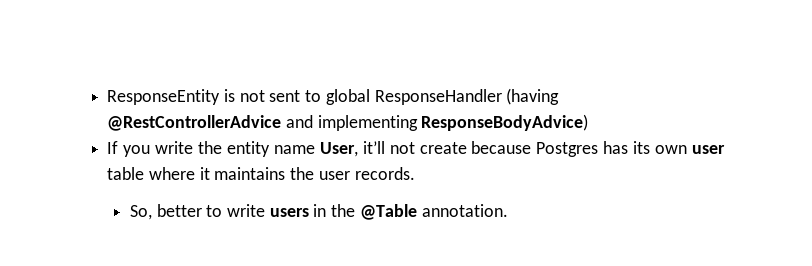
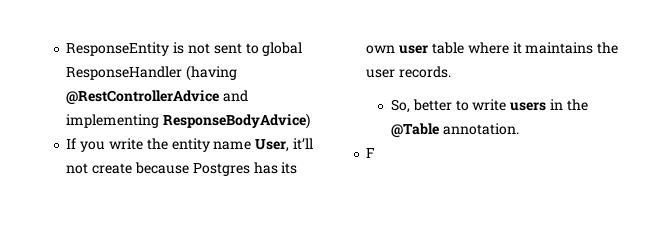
(508, 210) none -> [366,148,376,158] // F

